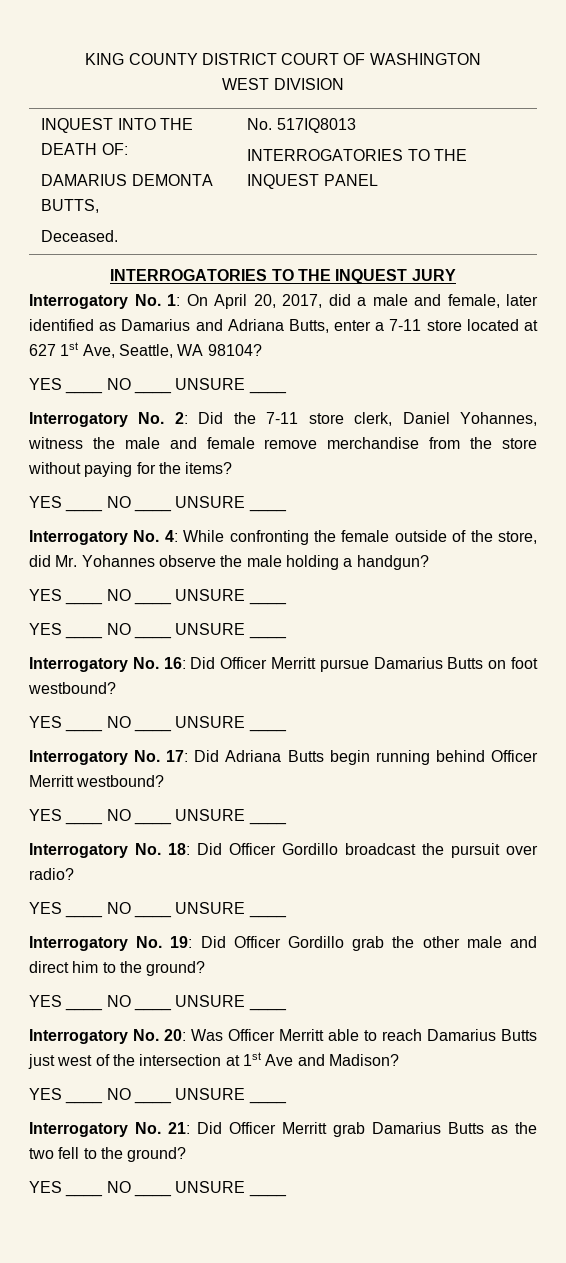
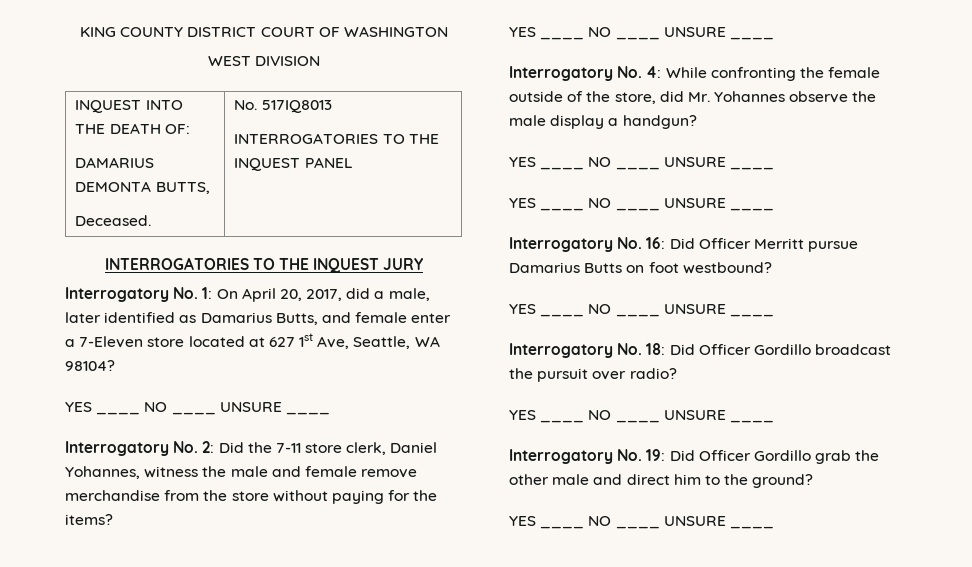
[372,294,500,308] male and female, -> [388,288,430,301] male,
[195,319,329,333] and Adriana Butts, -> [275,312,408,325] Butts, and female
[389,319,422,331] 7-11 -> [79,336,144,348] 7-Eleven
[285,555,339,570] holding -> [550,115,605,129] display
[29,750,538,765] [29,775,165,787] [29,809,62,821] [65,821,104,825] [106,809,131,821] [133,821,172,825] [175,809,246,821] [248,821,287,825] // Interrogatory No. 17: Did Adriana Butts begin running behind Officer Merritt westbound? // YES ____ NO ____ UNSURE ____ -> (774, 315) none
[29,1029,537,1044] [28,1052,399,1069] [29,1088,62,1100] [65,1100,104,1104] [106,1088,131,1100] [133,1100,172,1104] [175,1088,246,1100] [248,1100,287,1104] [29,1122,537,1137] [29,1147,187,1162] [29,1181,62,1193] [65,1193,104,1197] [106,1181,131,1193] [133,1193,172,1197] [175,1181,246,1193] [248,1193,287,1197] // Interrogatory No. 20: Was Officer Merritt able to reach Damarius Butts just west of the intersection at 1st Ave and Madison? // YES ____ NO ____ UNSURE ____ // Interrogatory No. 21: Did Officer Merritt grab Damarius Butts as the two fell to the ground? // YES ____ NO ____ UNSURE ____ -> (774, 527) none

